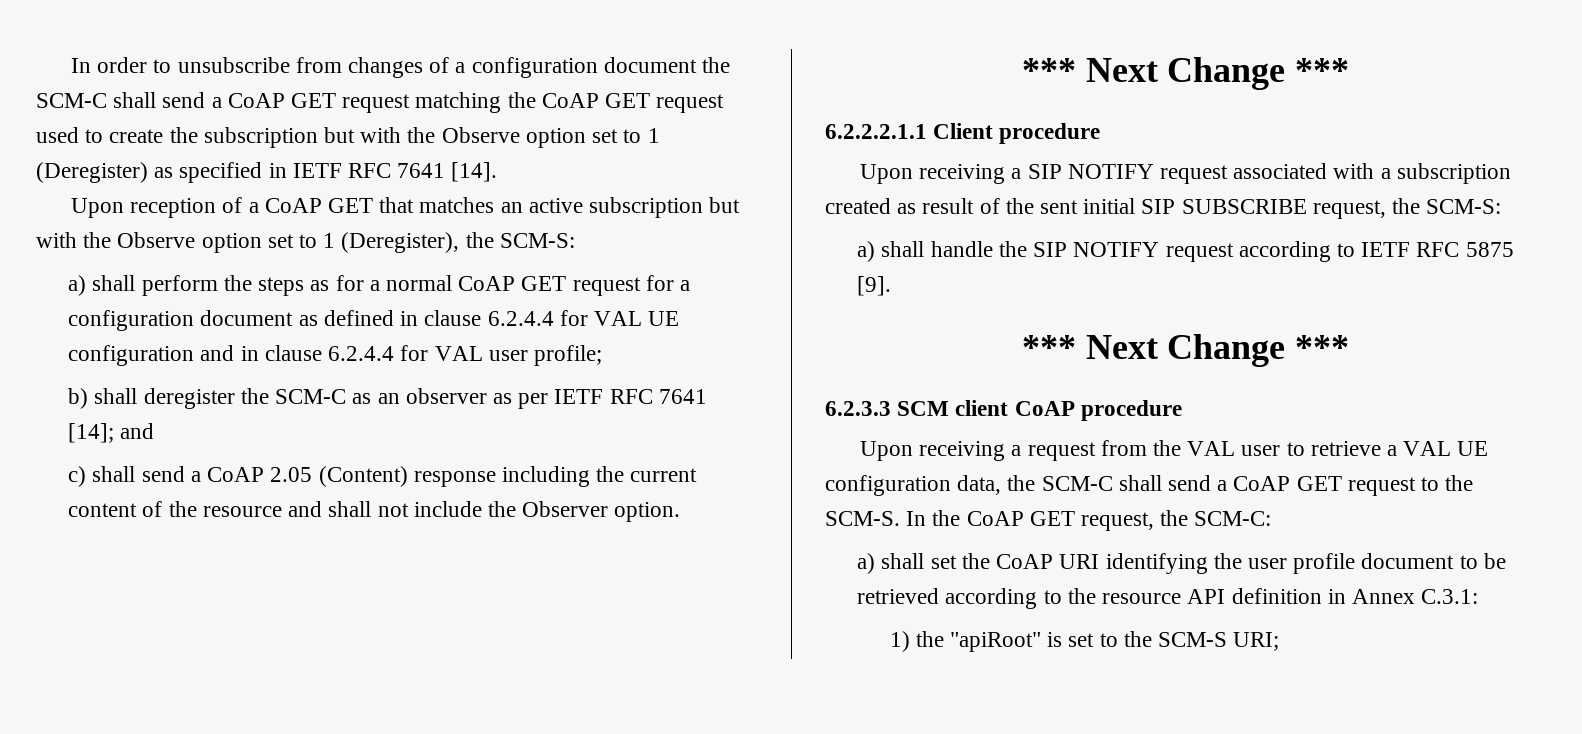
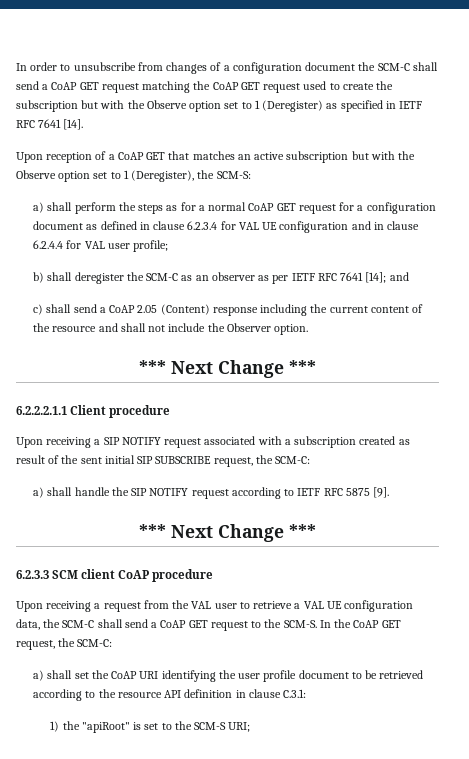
[487,311,554,326] 6.2.4.4 -> [187,221,218,230] 6.2.3.4
[1426,199,1502,214] SCM-S: -> [275,456,311,464] SCM-C:
[1351,589,1415,604] Annex -> [248,689,281,698] clause

